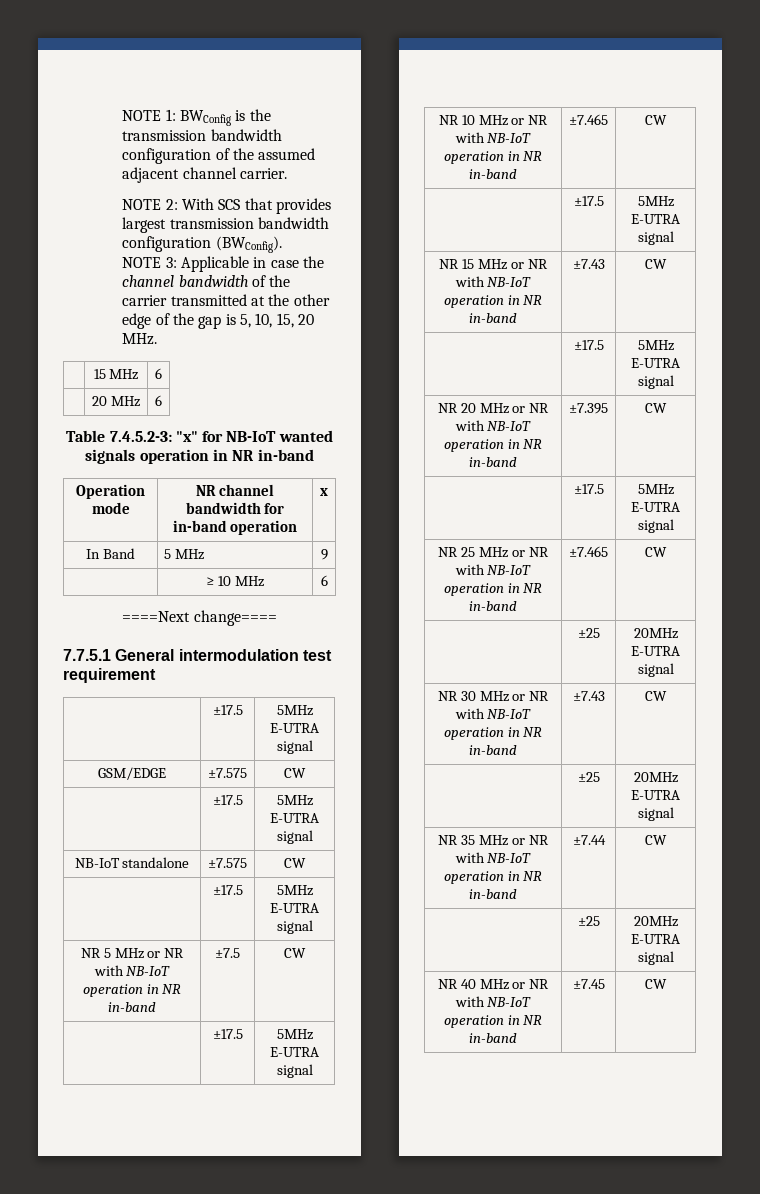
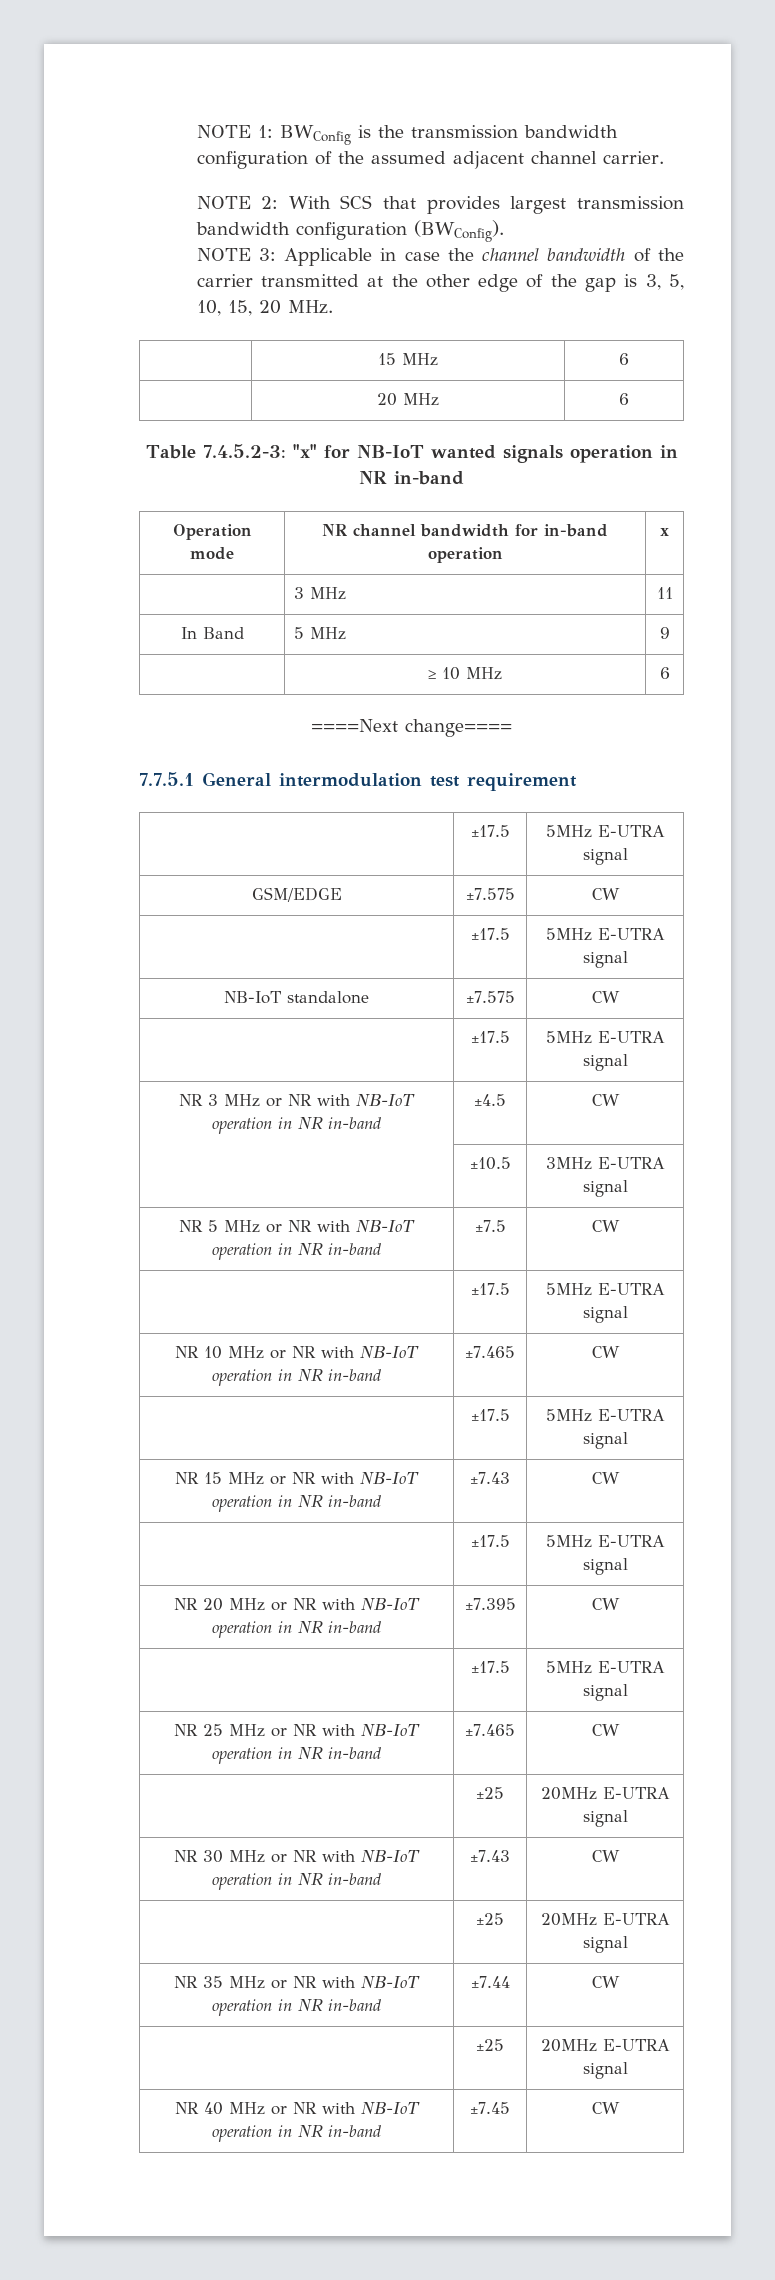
(236, 319) none -> [645,274,661,290] 3,
(328, 492) none -> [294,587,347,600] [656,587,673,599] // | 3 MHz | 11
(313, 927) none -> [179,1094,415,1107] [212,1117,381,1134] [474,1094,506,1106] [591,1094,620,1106] [469,1157,511,1170] [545,1157,665,1170] [582,1180,628,1197] // NR 3 MHz or NR with NB-IoT operation in NR in-band | ±4.5 | CW // | ±10.5 | 3MHz E-UTRA signal

